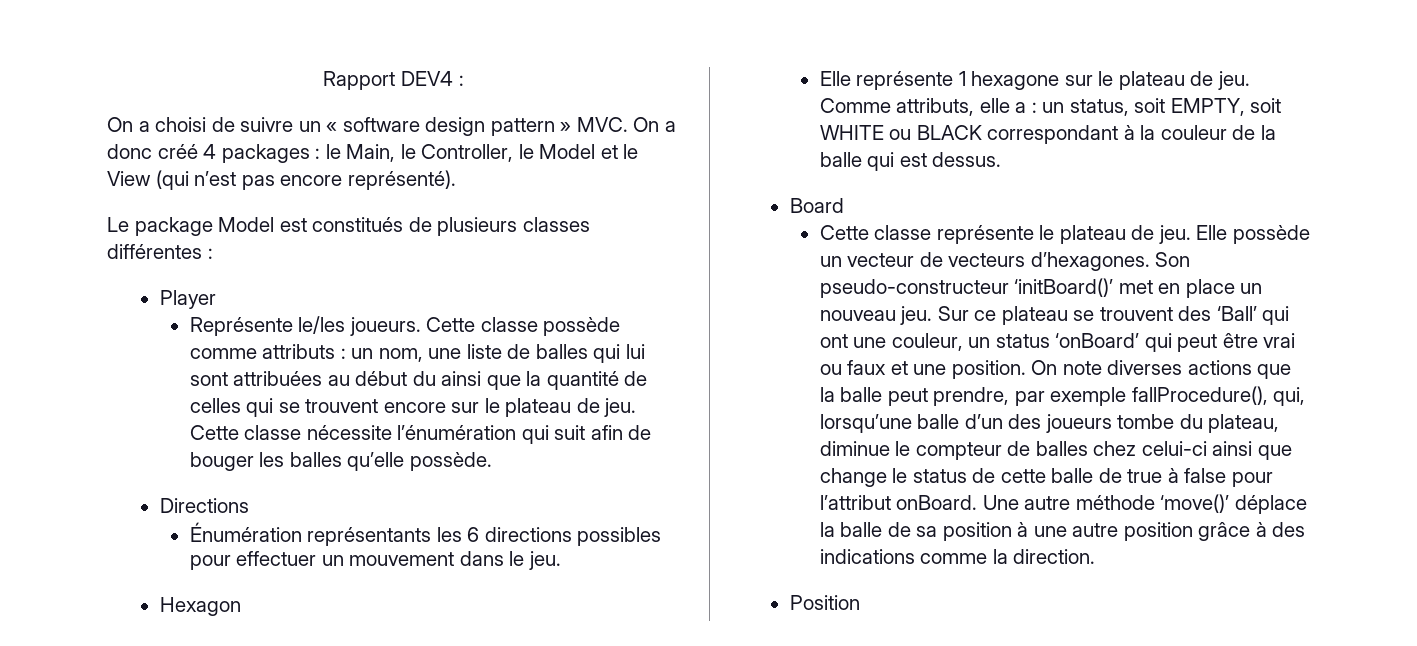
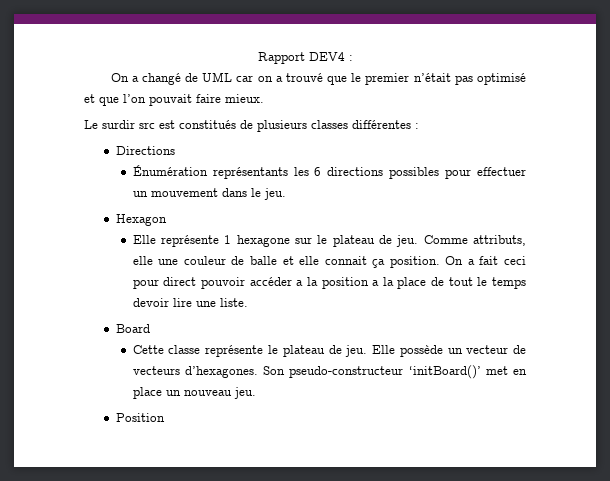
[155,117,676,136] [107,144,639,163] [107,170,456,190] choisi de suivre un « software design pattern » MVC. On a donc créé 4 packages : le Main, le Controller, le Model et le View (qui n’est pas encore représenté). -> [141,72,526,85] [84,94,264,106] changé de UML car on a trouvé que le premier n’était pas optimisé et que l’on pouvait faire mieux.
[134,217,275,236] package Model -> [102,120,155,129] surdir src
[159,290,216,309] [189,316,621,336] [189,344,645,363] [189,371,648,390] [189,398,637,417] [189,425,652,444] [189,452,492,471] // Player // Représente le/les joueurs. Cette classe possède comme attributs : un nom, une liste de balles qui lui sont attribuées au début du ainsi que la quantité de celles qui se trouvent encore sur le plateau de jeu. Cette classe nécessite l’énumération qui suit afin de bouger les balles qu’elle possède. -> (419, 126) none
[1015,98,1282,116] [819,125,1276,144] [819,152,1002,171] a : un status, soit EMPTY, soit WHITE ou BLACK correspondant à la couleur de la balle qui est dessus. -> [158,256,527,268] [132,277,526,289] [132,298,248,307] une couleur de balle et elle connait ça position. On a fait ceci pour direct pouvoir accéder a la position a la place de tout le temps devoir lire une liste.
[937,306,1290,325] [819,333,1296,352] [819,360,1292,379] [819,386,1306,406] [819,414,1280,433] [819,441,1292,460] [819,468,1273,487] [819,494,1307,514] [819,522,1306,541] [819,549,1096,564] Sur ce plateau se trouvent des ‘Ball’ qui ont une couleur, un status ‘onBoard’ qui peut être vrai ou faux et une position. On note diverses actions que la balle peut prendre, par exemple fallProcedure(), qui, lorsqu’une balle d’un des joueurs tombe du plateau, diminue le compteur de balles chez celui-ci ainsi que change le status de cette balle de true à false pour l’attribut onBoard. Une autre méthode ‘move()’ déplace la balle de sa position à une autre position grâce à des indications comme la direction. -> (256, 393) none

